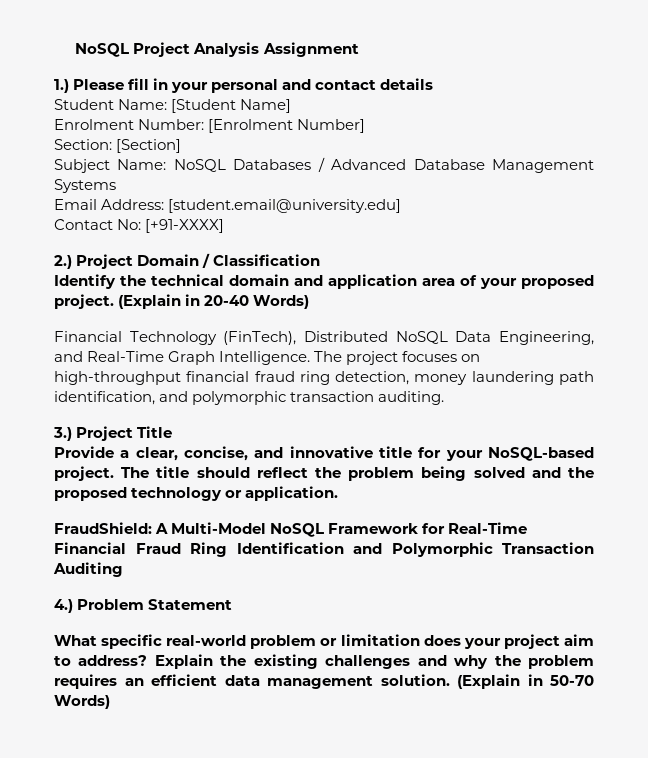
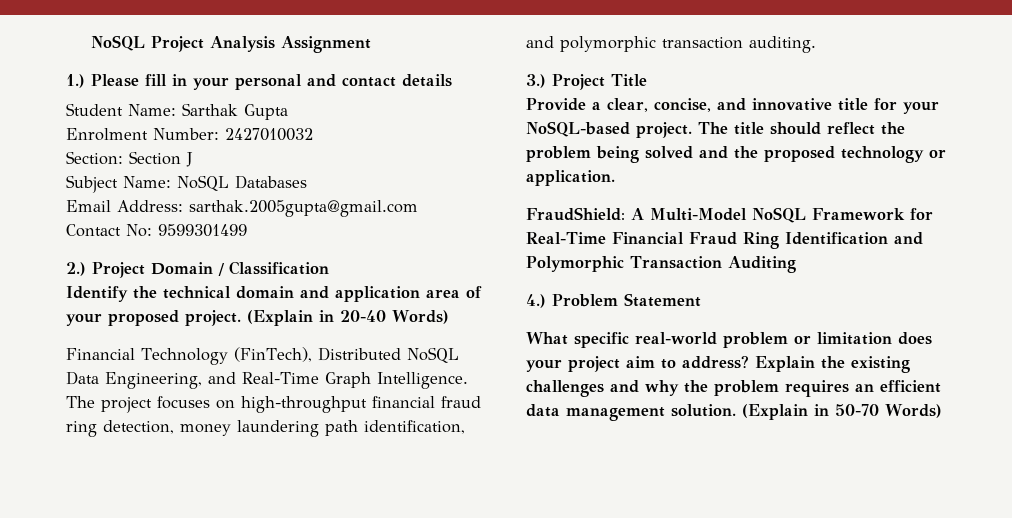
[171,99,292,113] [Student Name] -> [182,103,288,120] Sarthak Gupta
[208,119,366,133] [Enrolment Number] -> [225,128,313,141] 2427010032
[116,139,182,153] [Section] -> [129,151,193,167] Section J
[317,157,594,173] [54,179,116,193] / Advanced Database Management Systems -> (307, 182) none
[168,199,402,213] [student.email@university.edu] -> [189,200,418,217] sarthak.2005gupta@gmail.com
[145,219,225,233] [+91-XXXX] -> [158,224,247,237] 9599301499

